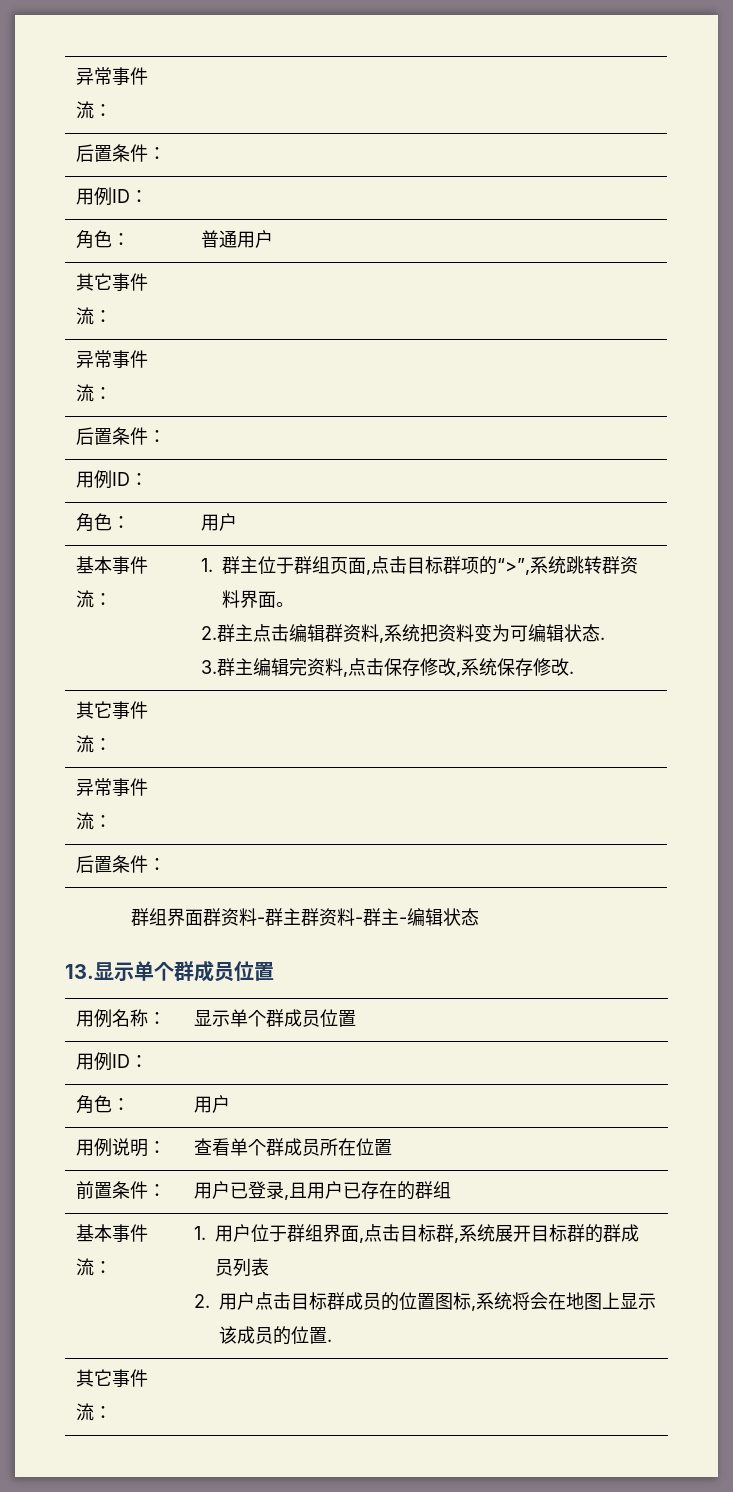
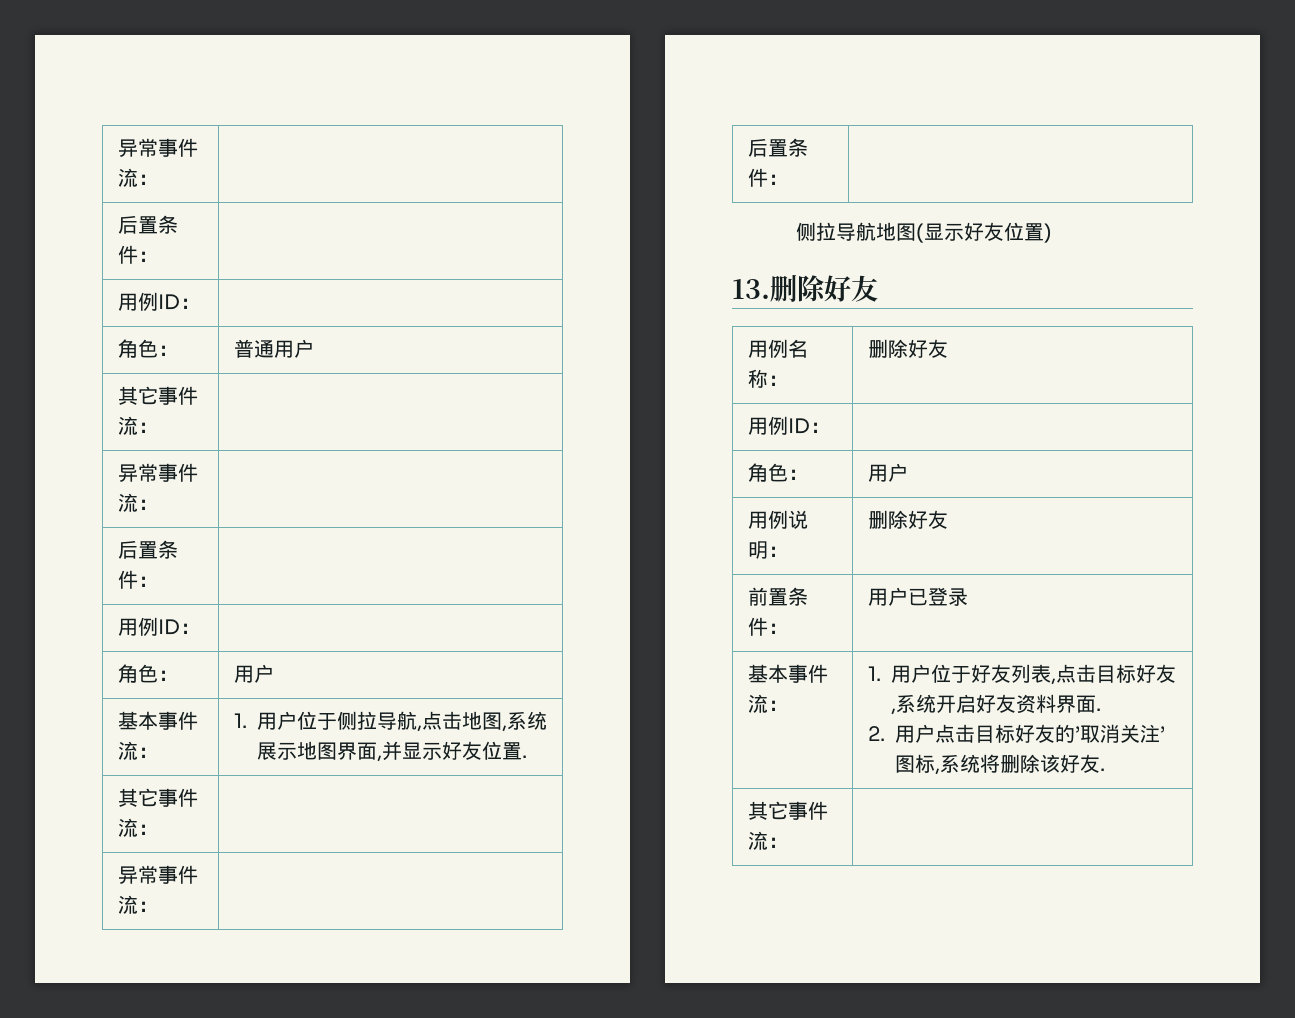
[222,556,639,575] [222,590,295,608] [201,624,606,643] [201,658,570,677] 群主位于群组页面,点击目标群项的“>”,系统跳转群资料界面。 // 2.群主点击编辑群资料,系统把资料变为可编辑状态. // 3.群主编辑完资料,点击保存修改,系统保存修改 -> [256,711,547,732] [256,741,522,762] 用户位于侧拉导航,点击地图,系统展示地图界面,并显示好友位置
[130,908,479,926] [65,960,274,982] [76,1009,167,1028] [194,1009,357,1027] 群组界面群资料-群主群资料-群主-编辑状态 // 13.显示单个群成员位置 // 用例名称： | 显示单个群成员位置 -> [795,222,1052,243] [732,274,878,302] [747,339,808,358] [747,369,788,388] [867,339,948,358] 侧拉导航地图(显示好友位置) // 13.删除好友 // 用例名称： | 删除好友
[194,1138,393,1156] 查看单个群成员所在位置 -> [867,510,948,529] 删除好友
[284,1181,452,1200] [76,1224,149,1242] [76,1258,113,1276] [194,1224,640,1243] [215,1258,270,1277] ,且用户已存在的群组 // 基本事件流： | 1.用户位于群组界面,点击目标群,系统展开目标群的群成员列表 -> [747,664,828,683] [747,694,788,713] [867,664,1176,685] [890,694,1101,715] // 基本事件流： | 1.用户位于好友列表,点击目标好友,系统开启好友资料界面.
[327,1292,657,1311] [219,1326,328,1345] 群成员的位置图标,系统将会在地图上显示该成员的位置 -> [1014,724,1165,743] [894,754,1100,775] 好友的’取消关注’图标,系统将删除该好友

